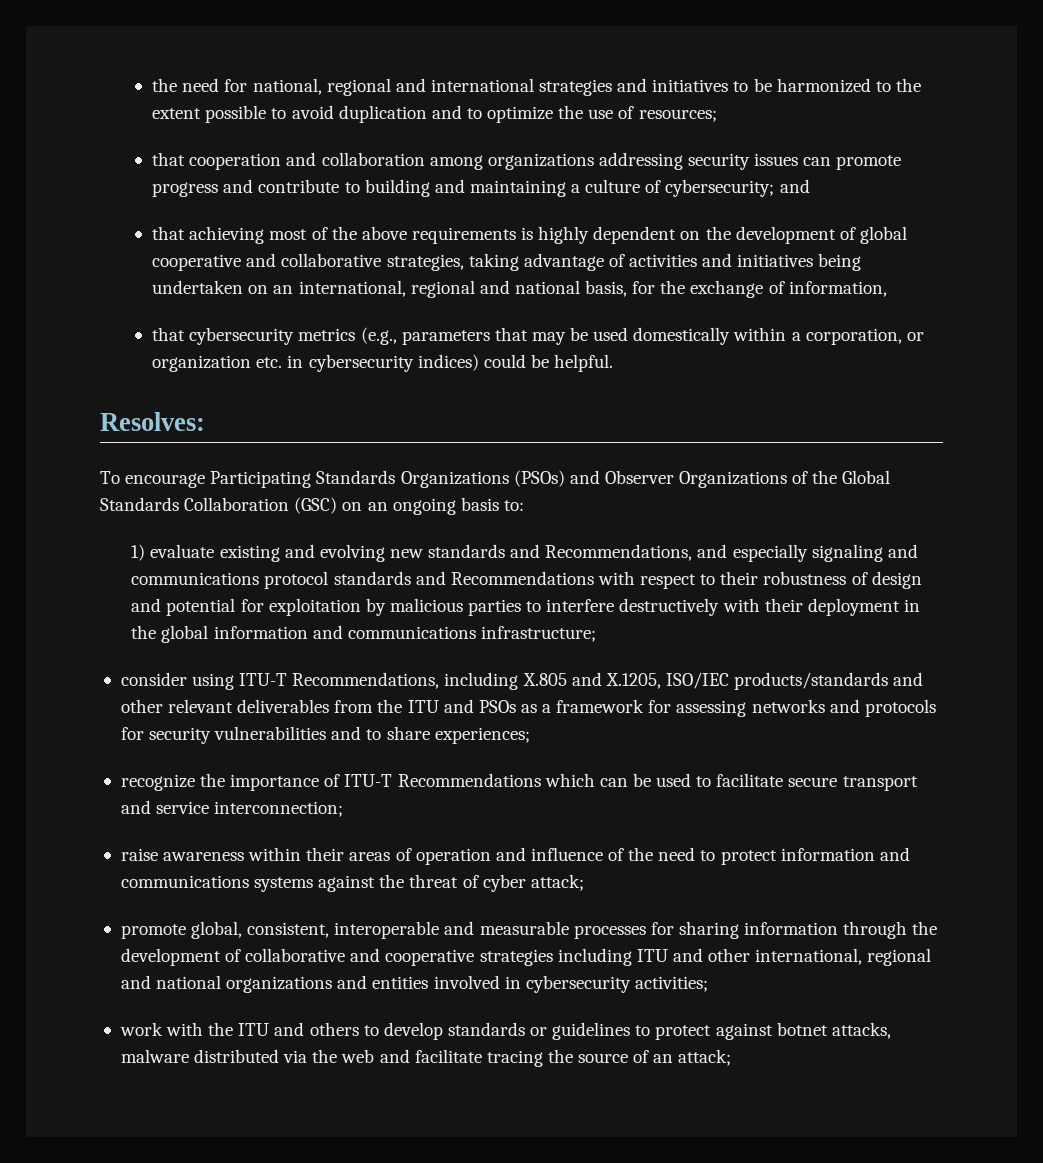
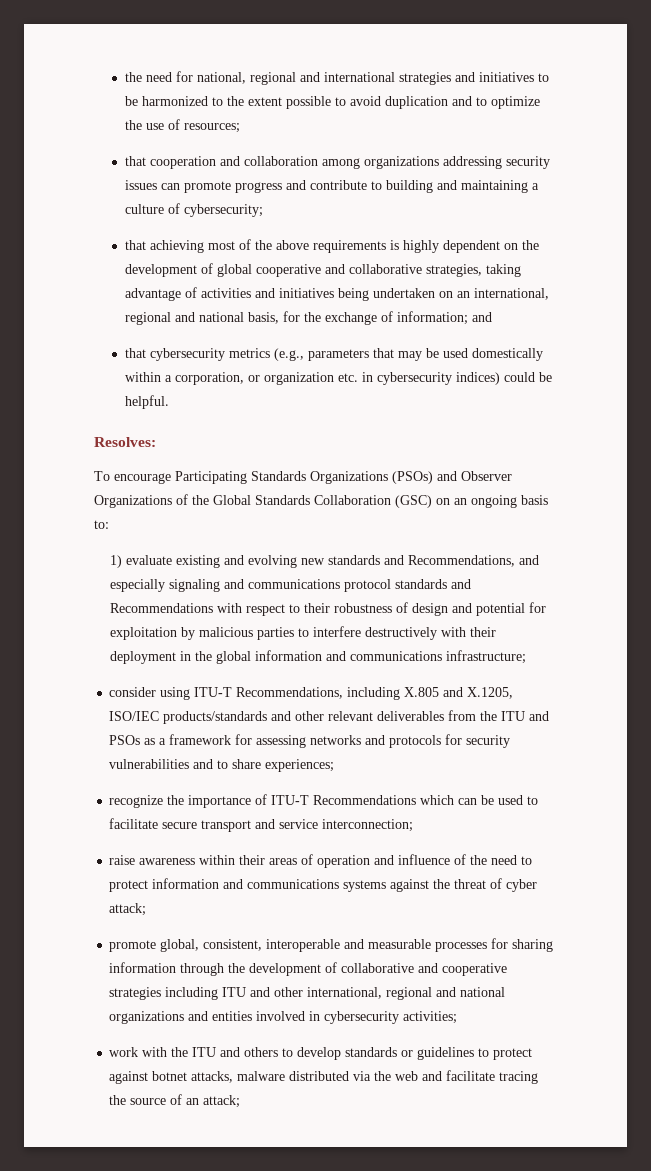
[779,179,810,193] and -> (264, 210) none
[788,281,887,297] information, -> [397,311,493,325] information; and

